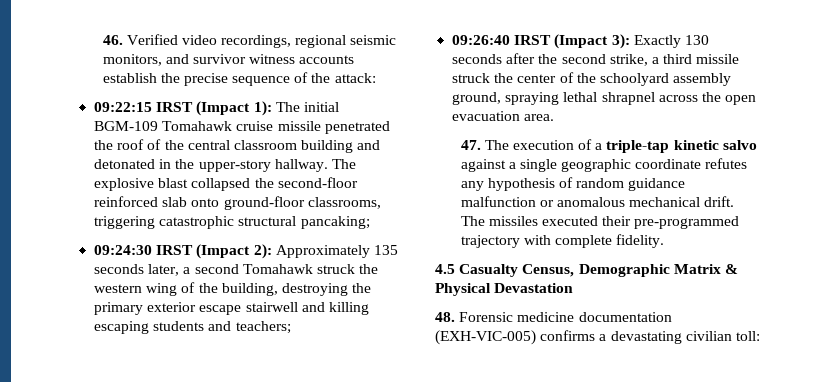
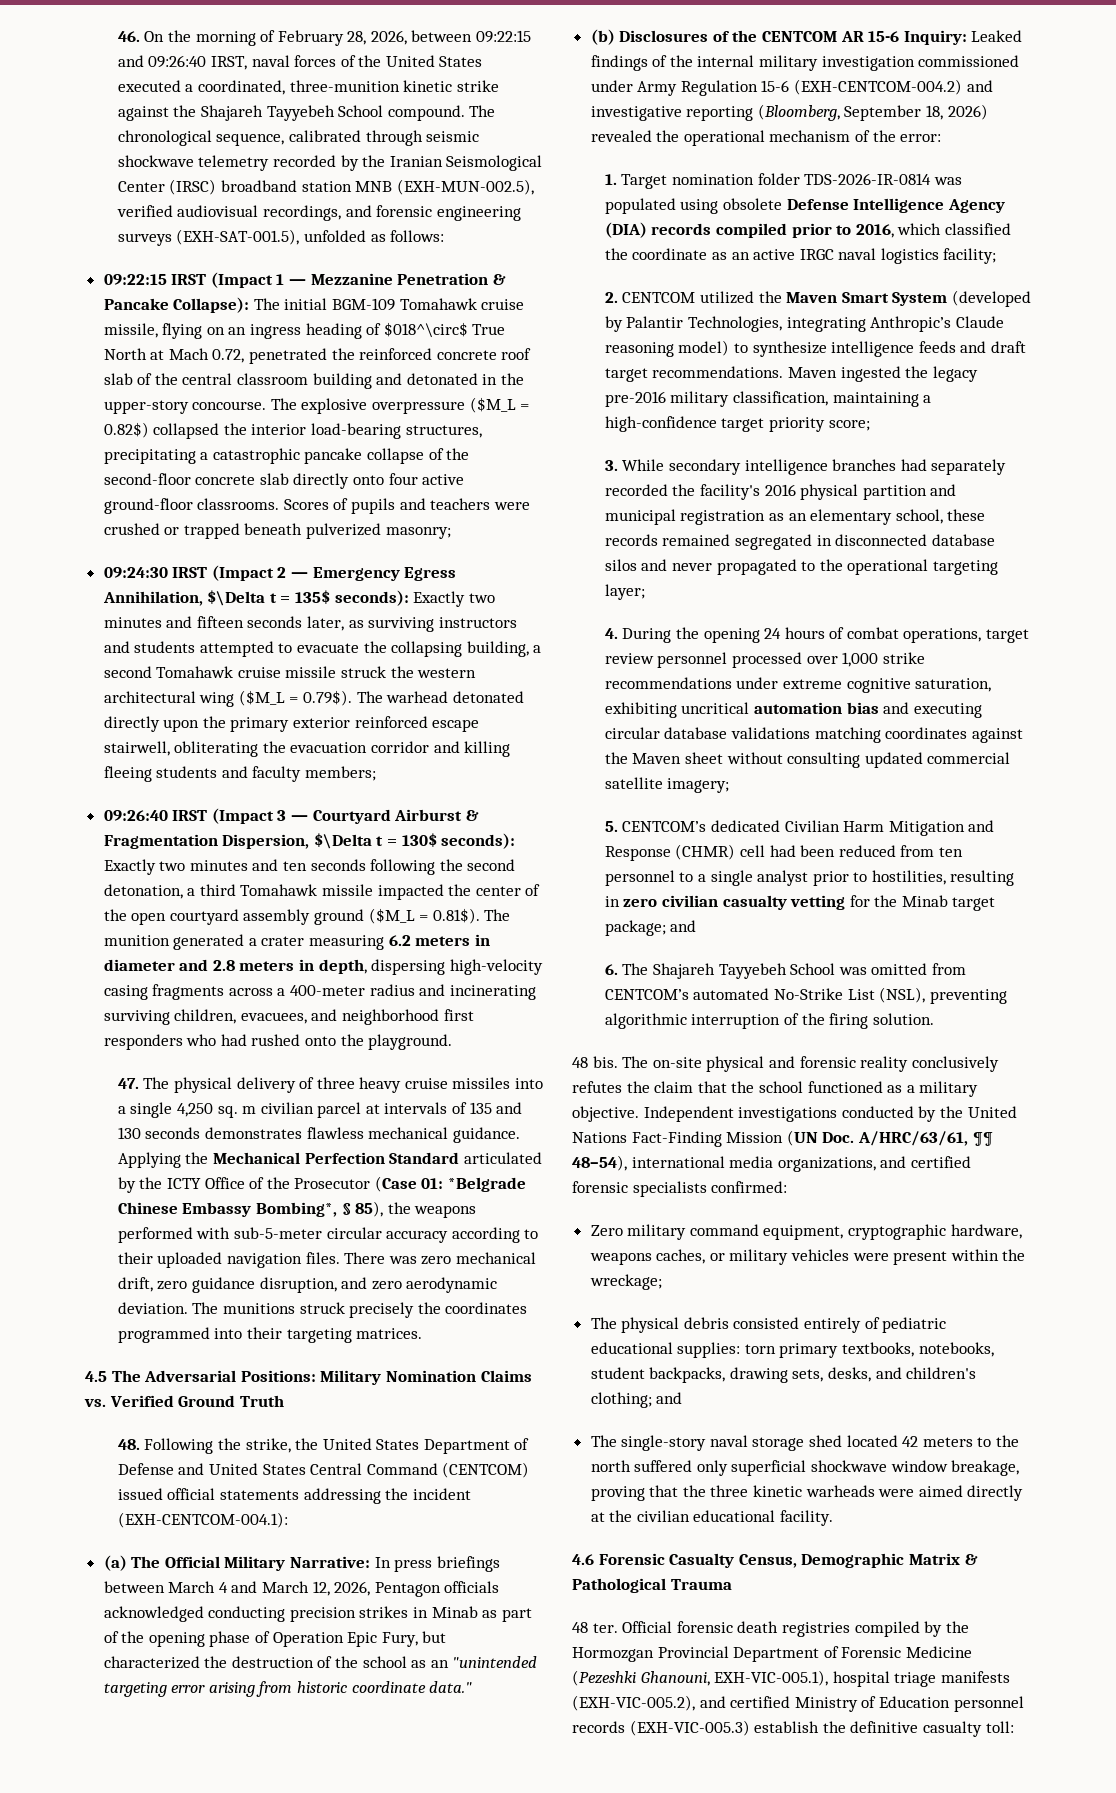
[126,34,397,48] [102,54,355,66] [102,72,376,86] [94,101,272,116] Verified video recordings, regional seismic monitors, and survivor witness accounts establish the precise sequence of the attack: // 09:22:15 IRST (Impact 1): -> [144,30,532,46] [117,55,483,70] [117,80,499,95] [117,105,496,121] [117,130,480,146] [117,155,543,171] [117,179,534,195] [116,205,521,221] [117,229,445,246] [103,272,506,288] [103,297,250,313] On the morning of February 28, 2026, between 09:22:15 and 09:26:40 IRST, naval forces of the United States executed a coordinated, three-munition kinetic strike against the Shajareh Tayyebeh School compound. The chronological sequence, calibrated through seismic shockwave telemetry recorded by the Iranian Seismological Center (IRSC) broadband station MNB (EXH-MUN-002.5), verified audiovisual recordings, and forensic engineering surveys (EXH-SAT-001.5), unfolded as follows: // 09:22:15 IRST (Impact 1 — Mezzanine Penetration & Pancake Collapse):
[277,121,390,134] [94,139,145,150] missile penetrated the roof -> [103,322,506,339] [103,348,532,364] [103,373,133,385] missile, flying on an ingress heading of $018^\circ$ True North at Mach 0.72, penetrated the reinforced concrete roof slab
[274,159,328,172] hallway. -> [192,401,267,410] concourse.
[158,177,358,191] [94,196,381,210] [94,216,370,229] [94,244,398,259] [94,264,180,276] blast collapsed the second-floor reinforced slab onto ground-floor classrooms, triggering catastrophic structural pancaking; // 09:24:30 IRST (Impact 2): Approximately 135 seconds later, -> [372,397,530,414] [103,422,482,439] [103,448,470,464] [103,473,465,489] [103,498,530,514] [103,523,451,539] [103,565,457,581] [102,590,495,607] [103,616,517,632] [103,641,529,657] overpressure ($M_L = 0.82$) collapsed the interior load-bearing structures, precipitating a catastrophic pancake collapse of the second-floor concrete slab directly onto four active ground-floor classrooms. Scores of pupils and teachers were crushed or trapped beneath pulverized masonry; // 09:24:30 IRST (Impact 2 — Emergency Egress Annihilation, $\Delta t = 135$ seconds): Exactly two minutes and fifteen seconds later, as surviving instructors and students attempted to evacuate the collapsing building,
(313, 269) none -> [237,666,337,678] cruise missile
[146,282,372,296] [94,302,298,315] wing of the building, destroying the primary exterior escape stairwell -> [103,690,524,707] [103,716,480,732] [103,741,430,757] architectural wing ($M_L = 0.79$). The warhead detonated directly upon the primary exterior reinforced escape stairwell, obliterating the evacuation corridor
[94,321,150,334] escaping -> [103,766,152,782] fleeing
[235,321,291,334] teachers; -> [252,766,377,782] faculty members;
[611,34,709,49] [452,53,536,64] 3): Exactly 130 seconds after -> [277,809,479,824] [103,833,516,849] [103,859,436,875] 3 — Courtyard Airburst & Fragmentation Dispersion, $\Delta t = 130$ seconds): Exactly two minutes and ten seconds following
[609,54,648,66] strike, -> [103,884,183,899] detonation,
[696,54,740,64] [452,73,491,83] missile struck -> [240,884,444,900] Tomahawk missile impacted
[599,73,732,86] [452,92,757,105] [452,111,555,121] [460,139,757,153] [460,158,748,172] [460,177,686,191] [460,196,735,207] [460,216,740,229] [460,234,665,248] [435,264,455,274] schoolyard assembly ground, spraying lethal shrapnel across the open evacuation area. // 47. The execution of a triple-tap kinetic salvo against a single geographic coordinate refutes any hypothesis of random guidance malfunction or anomalous mechanical drift. The missiles executed their pre-programmed trajectory with complete fidelity. // 4.5 -> [131,908,511,925] [103,934,490,950] [103,959,543,975] [103,984,536,1000] [103,1009,474,1025] [103,1034,453,1050] [117,1077,544,1093] [117,1102,523,1118] [117,1127,520,1143] [117,1152,542,1168] [117,1176,527,1193] [117,1201,477,1218] [117,1227,539,1243] [117,1252,536,1268] [117,1277,498,1293] [117,1302,528,1318] [117,1327,423,1343] [85,1370,532,1385] [84,1395,284,1407] [117,1438,530,1454] [117,1462,530,1478] [117,1488,471,1504] [117,1512,288,1528] [103,1555,500,1572] [103,1581,500,1597] [103,1606,532,1622] [103,1631,447,1647] [103,1656,538,1669] [103,1681,473,1697] [590,29,1023,45] [590,55,1020,71] [590,79,993,96] [590,104,988,121] [590,130,942,146] [604,173,962,189] [604,198,1005,214] [604,222,1011,238] [604,248,997,264] [604,290,1031,307] [604,316,1004,332] [604,340,1026,357] [604,366,978,382] [604,391,932,407] [604,416,870,432] [604,459,1007,475] [604,484,957,500] [604,509,986,525] [604,534,995,550] [604,559,998,575] [604,584,645,600] [604,627,1030,643] [604,652,925,668] [604,677,992,693] [604,702,982,718] [604,727,1023,743] [604,752,1011,768] [604,777,730,793] [604,820,995,836] [604,844,963,861] [604,870,1015,886] [604,895,996,911] [604,920,697,936] [604,963,966,979] [604,987,1007,1004] [604,1013,934,1029] [572,1056,999,1072] [572,1081,979,1097] [572,1106,1017,1122] [572,1130,993,1147] [572,1155,971,1172] [572,1181,788,1197] [590,1224,1022,1240] [589,1249,1026,1265] [589,1274,662,1290] [590,1317,947,1333] [590,1342,994,1358] [590,1367,977,1383] [590,1392,683,1408] [590,1435,1020,1451] [590,1460,1020,1476] [590,1485,1024,1501] [590,1510,834,1526] [572,1553,665,1565] open courtyard assembly ground ($M_L = 0.81$). The munition generated a crater measuring 6.2 meters in diameter and 2.8 meters in depth, dispersing high-velocity casing fragments across a 400-meter radius and incinerating surviving children, evacuees, and neighborhood first responders who had rushed onto the playground. // 47. The physical delivery of three heavy cruise missiles into a single 4,250 sq. m civilian parcel at intervals of 135 and 130 seconds demonstrates flawless mechanical guidance. Applying the Mechanical Perfection Standard articulated by the ICTY Office of the Prosecutor (Case 01: *Belgrade Chinese Embassy Bombing*, § 85), the weapons performed with sub-5-meter circular accuracy according to their uploaded navigation files. There was zero mechanical drift, zero guidance disruption, and zero aerodynamic deviation. The munitions struck precisely the coordinates programmed into their targeting matrices. // 4.5 The Adversarial Positions: Military Nomination Claims vs. Verified Ground Truth // 48. Following the strike, the United States Department of Defense and United States Central Command (CENTCOM) issued official statements addressing the incident (EXH-CENTCOM-004.1): // (a) The Official Military Narrative: In press briefings between March 4 and March 12, 2026, Pentagon officials acknowledged conducting precision strikes in Minab as part of the opening phase of Operation Epic Fury, but characterized the destruction of the school as an "unintended targeting error arising from historic coordinate data." // (b) Disclosures of the CENTCOM AR 15-6 Inquiry: Leaked findings of the internal military investigation commissioned under Army Regulation 15-6 (EXH-CENTCOM-004.2) and investigative reporting (Bloomberg, September 18, 2026) revealed the operational mechanism of the error: // 1. Target nomination folder TDS-2026-IR-0814 was populated using obsolete Defense Intelligence Agency (DIA) records compiled prior to 2016, which classified the coordinate as an active IRGC naval logistics facility; // 2. CENTCOM utilized the Maven Smart System (developed by Palantir Technologies, integrating Anthropic’s Claude reasoning model) to synthesize intelligence feeds and draft target recommendations. Maven ingested the legacy pre-2016 military classification, maintaining a high-confidence target priority score; // 3. While secondary intelligence branches had separately recorded the facility's 2016 physical partition and municipal registration as an elementary school, these records remained segregated in disconnected database silos and never propagated to the operational targeting layer; // 4. During the opening 24 hours of combat operations, target review personnel processed over 1,000 strike recommendations under extreme cognitive saturation, exhibiting uncritical automation bias and executing circular database validations matching coordinates against the Maven sheet without consulting updated commercial satellite imagery; // 5. CENTCOM’s dedicated Civilian Harm Mitigation and Response (CHMR) cell had been reduced from ten personnel to a single analyst prior to hostilities, resulting in zero civilian casualty vetting for the Minab target package; and // 6. The Shajareh Tayyebeh School was omitted from CENTCOM’s automated No-Strike List (NSL), preventing algorithmic interruption of the firing solution. // 48 bis. The on-site physical and forensic reality conclusively refutes the claim that the school functioned as a military objective. Independent investigations conducted by the United Nations Fact-Finding Mission (UN Doc. A/HRC/63/61, ¶¶ 48–54), international media organizations, and certified forensic specialists confirmed: // Zero military command equipment, cryptographic hardware, weapons caches, or military vehicles were present within the wreckage; // The physical debris consisted entirely of pediatric educational supplies: torn primary textbooks, notebooks, student backpacks, drawing sets, desks, and children's clothing; and // The single-story naval storage shed located 42 meters to the north suffered only superficial shockwave window breakage, proving that the three kinetic warheads were aimed directly at the civilian educational facility. // 4.6 Forensic
[435,283,574,296] [435,312,672,322] [435,330,732,345] Physical Devastation // 48. Forensic medicine documentation (EXH-VIC-005) confirms a devastating civilian -> [572,1578,732,1593] [572,1621,969,1637] [572,1646,972,1662] [572,1670,1010,1687] [572,1695,1024,1712] [572,1720,982,1737] Pathological Trauma // 48 ter. Official forensic death registries compiled by the Hormozgan Provincial Department of Forensic Medicine (Pezeshki Ghanouni, EXH-VIC-005.1), hospital triage manifests (EXH-VIC-005.2), and certified Ministry of Education personnel records (EXH-VIC-005.3) establish the definitive casualty

